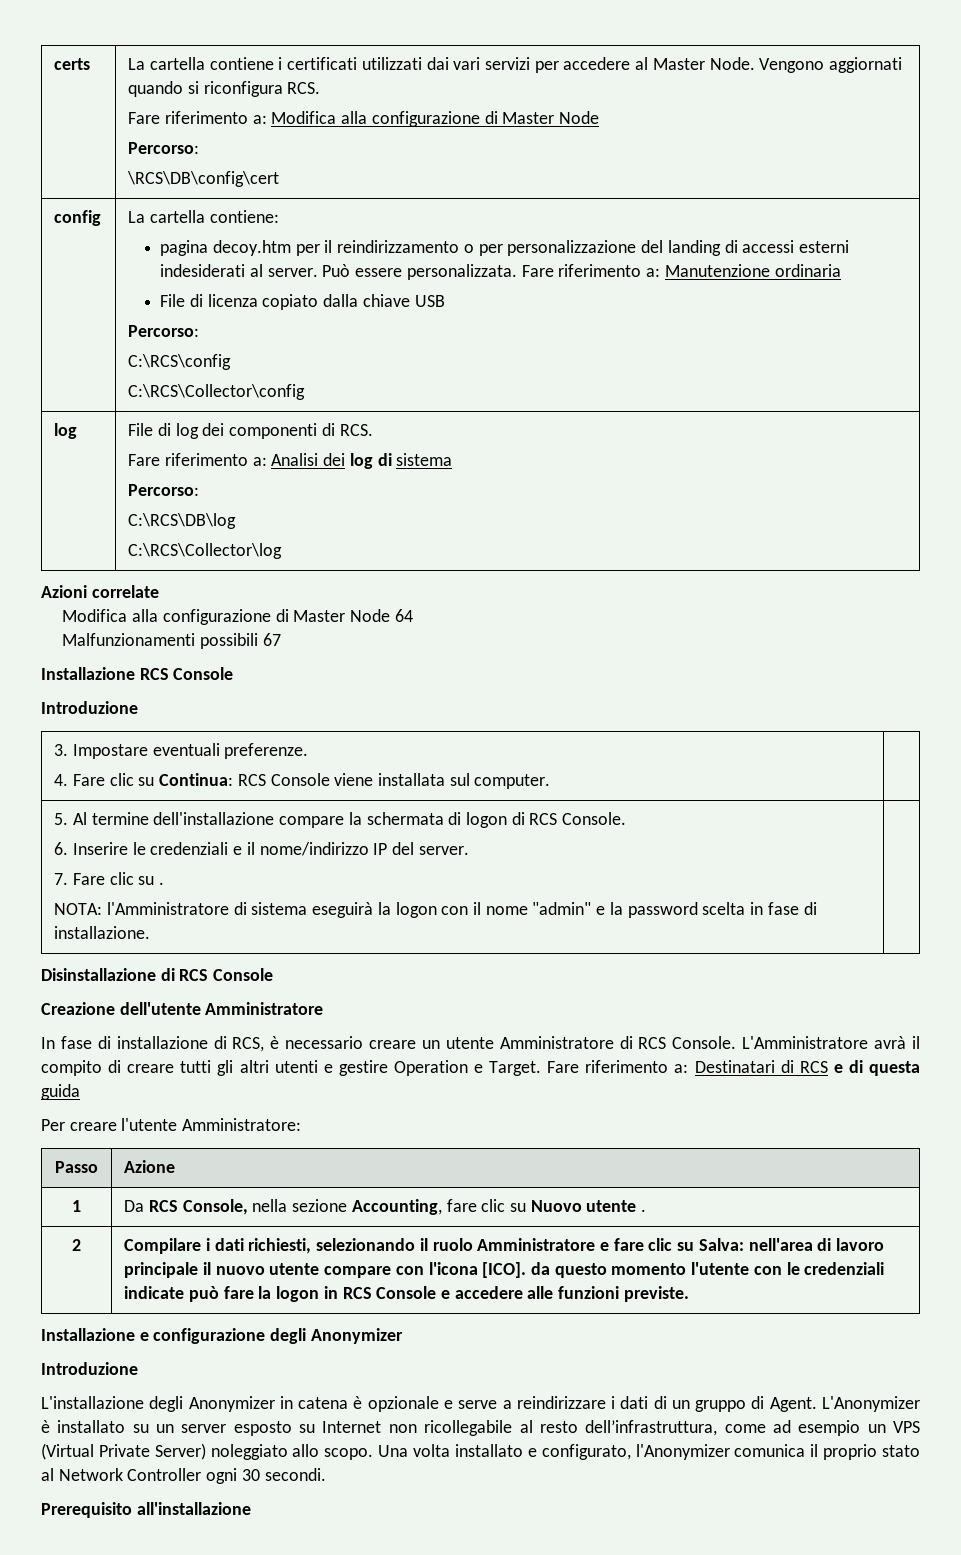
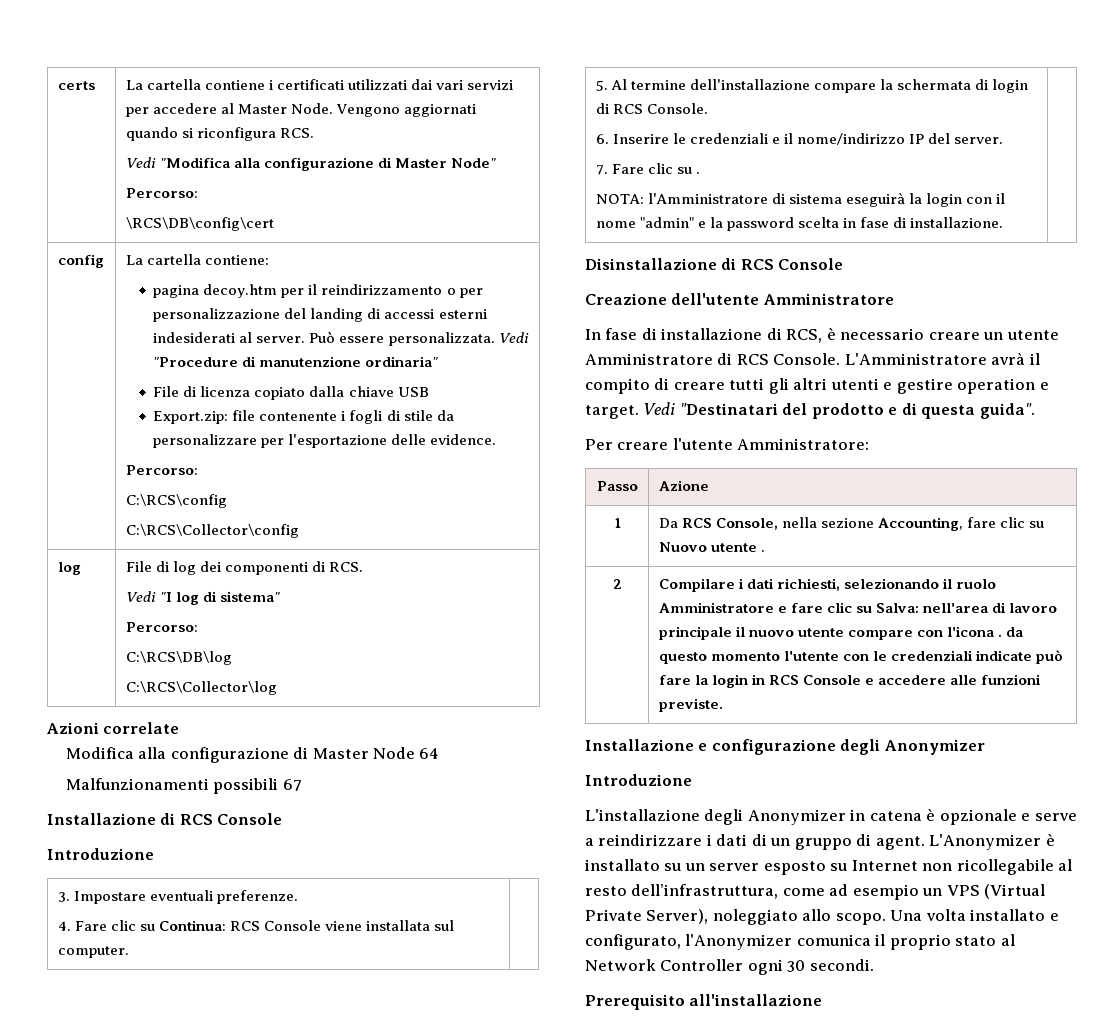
[128,111,600,127] Fare riferimento a: Modifica alla configurazione di Master Node -> [125,157,496,171] Vedi "Modifica alla configurazione di Master Node"
[521,264,841,277] Fare riferimento a: Manutenzione ordinaria -> [498,332,529,343] [153,356,439,367] Vedi "Procedure di manutenzione ordinaria"
(445, 301) none -> [153,410,454,424] [153,434,497,448] // Export.zip: file contenente i fogli di stile da personalizzare per l'esportazione delle evidence.
[128,453,346,466] Fare riferimento a: Analisi dei -> [125,591,172,602] Vedi "I
[396,453,453,466] sistema -> [219,591,280,602] sistema"
(135, 673) none -> [160,813,176,825] di
[466,812,508,828] logon -> [991,79,1028,93] login
[395,902,437,918] logon -> [925,193,962,207] login
[393,1060,828,1076] Operation e Target. Fare riferimento a: Destinatari di RCS -> [957,378,1049,394] [585,402,884,419] operation e target. Vedi "Destinatari del prodotto
[41,1084,80,1100] guida -> [979,403,1035,419] guida".
[482,1262,527,1278] [ICO]. -> [997,634,1002,637] .
[276,1286,320,1302] logon -> [711,674,748,688] login
[769,1397,817,1412] Agent. -> [875,836,925,850] agent.
[154,1443,206,1460] Server) -> [646,909,709,924] Server),

